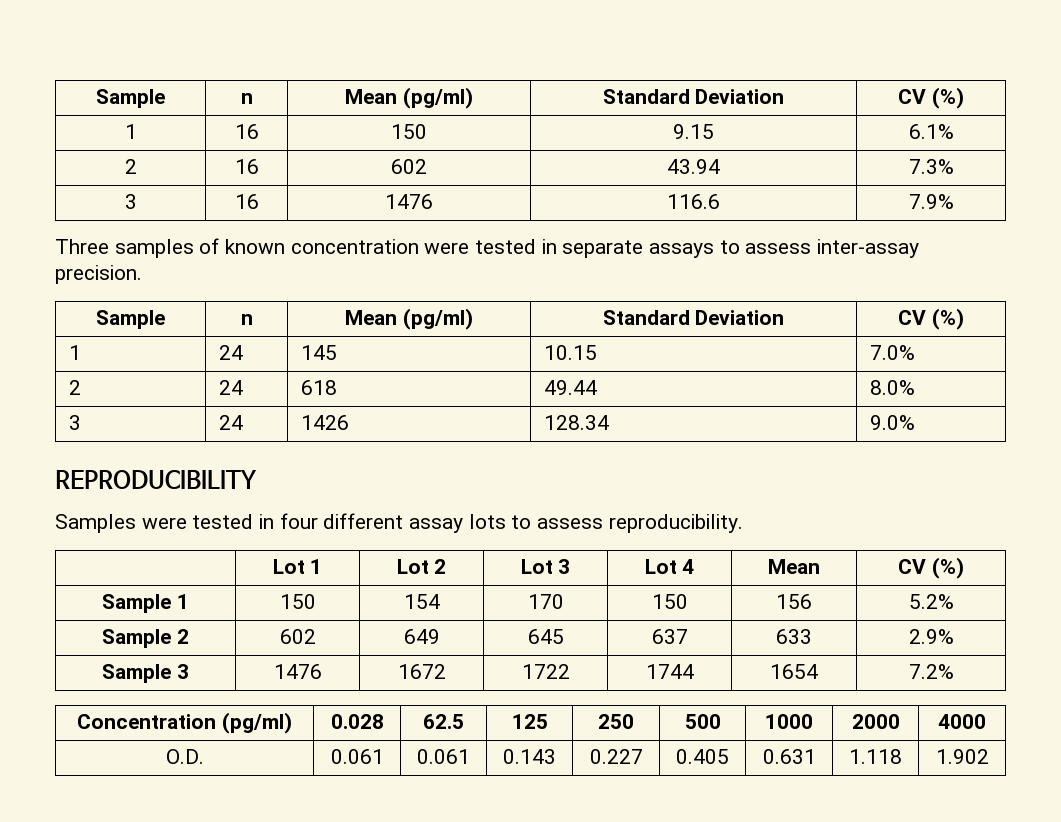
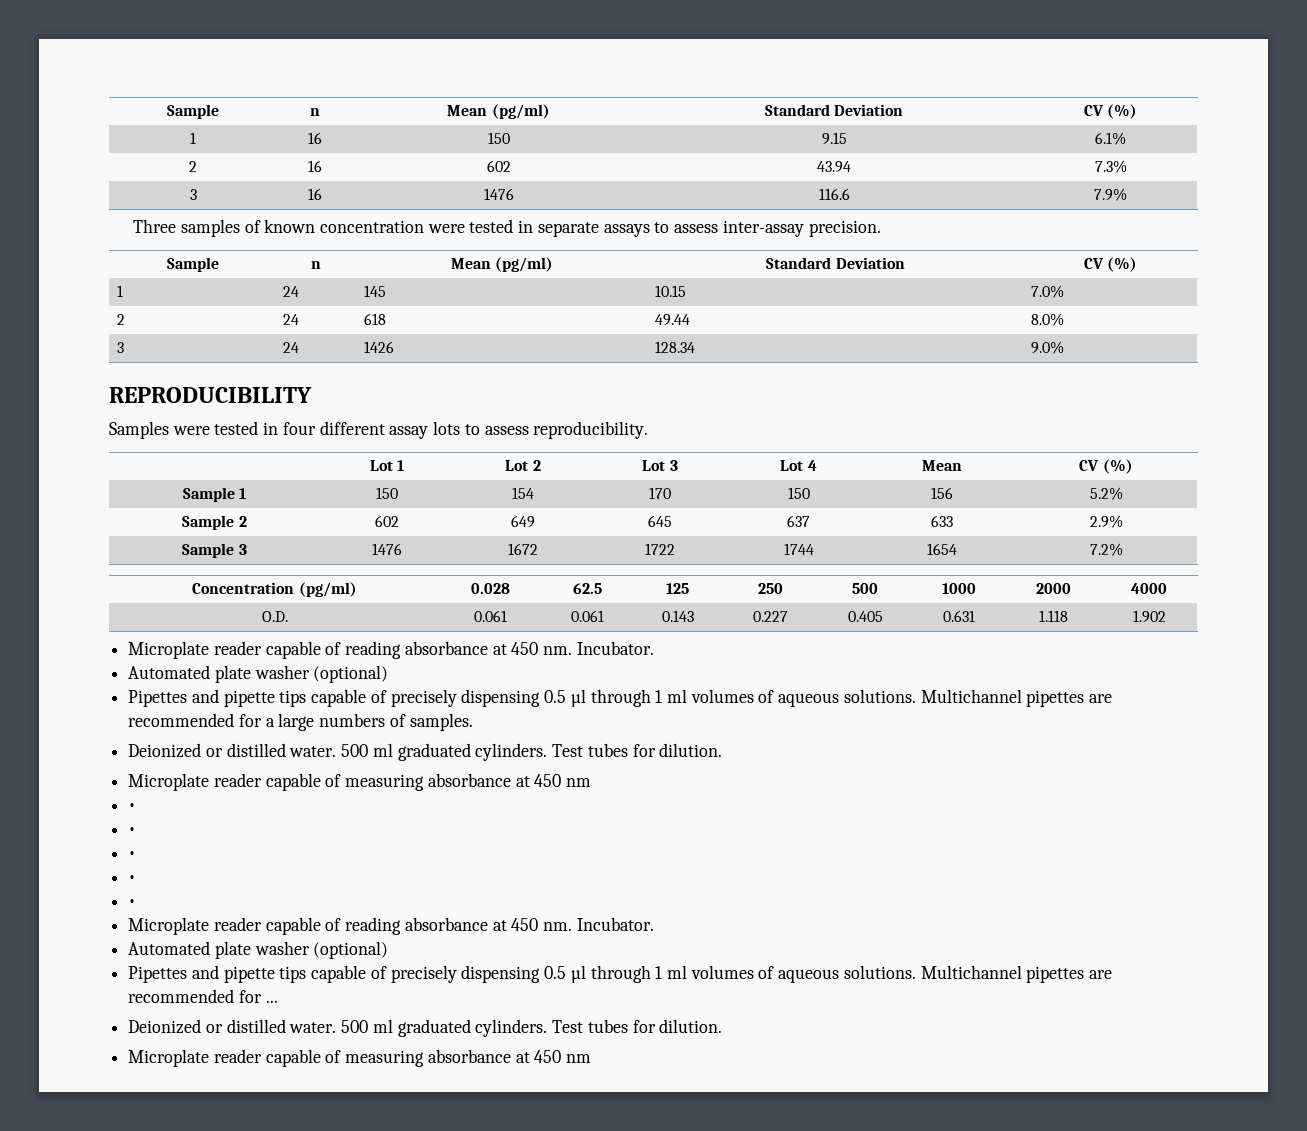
(989, 756) none -> [128,641,654,659] [128,665,389,683] [128,689,1113,707] [128,713,473,731] [128,743,723,761] [128,773,592,791] [128,803,137,811] [128,827,137,835] [128,851,137,859] [128,875,137,883] [128,899,137,907] [128,917,654,935] [128,941,389,959] [128,965,1113,983] [128,989,278,1003] [128,1019,723,1037] [128,1049,592,1067] // Microplate reader capable of reading absorbance at 450 nm. Incubator. // Automated plate washer (optional) // Pipettes and pipette tips capable of precisely dispensing 0.5 µl through 1 ml volumes of aqueous solutions. Multichannel pipettes are recommended for a large numbers of samples. // Deionized or distilled water. 500 ml graduated cylinders. Test tubes for dilution. // Microplate reader capable of measuring absorbance at 450 nm // • // • // • // • // • // Microplate reader capable of reading absorbance at 450 nm. Incubator. // Automated plate washer (optional) // Pipettes and pipette tips capable of precisely dispensing 0.5 µl through 1 ml volumes of aqueous solutions. Multichannel pipettes are recommended for ... // Deionized or distilled water. 500 ml graduated cylinders. Test tubes for dilution. // Microplate reader capable of measuring absorbance at 450 nm

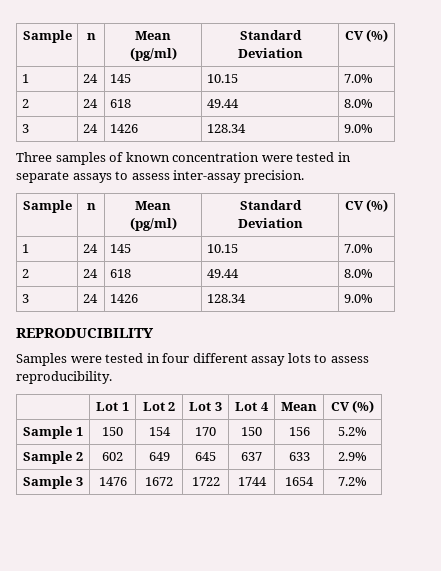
[167,104,219,119] [309,108,320,116] [447,104,550,119] [764,104,904,116] [1083,104,1138,119] [190,132,196,144] [307,132,322,144] [487,132,510,144] [821,132,847,145] [1095,132,1126,145] [189,161,197,172] [307,160,322,172] [486,160,511,172] [817,161,851,173] [1094,160,1127,173] [189,189,197,200] [307,188,322,200] [483,188,514,200] [818,188,850,200] [1094,188,1127,201] Sample | n | Mean (pg/ml) | Standard Deviation | CV (%) // 1 | 16 | 150 | 9.15 | 6.1% // 2 | 16 | 602 | 43.94 | 7.3% // 3 | 16 | 1476 | 116.6 | 7.9% -> [22,30,72,43] [86,33,96,40] [135,31,171,40] [129,47,177,61] [239,30,302,40] [237,48,303,58] [344,29,389,42] [21,74,29,83] [82,74,98,83] [109,74,131,83] [206,74,238,83] [343,74,373,83] [21,99,29,108] [82,99,98,108] [109,99,131,108] [206,99,239,108] [343,99,373,108] [21,124,29,133] [82,124,98,133] [109,124,138,133] [206,124,246,133] [343,124,373,133] Sample | n | Mean (pg/ml) | Standard Deviation | CV (%) // 1 | 24 | 145 | 10.15 | 7.0% // 2 | 24 | 618 | 49.44 | 8.0% // 3 | 24 | 1426 | 128.34 | 9.0%
[192,582,357,597] [471,583,510,594] [572,583,602,594] [666,583,689,594] [757,583,783,594] [852,583,878,594] [942,583,976,594] [1035,583,1071,594] [1131,583,1167,594] [261,611,288,622] [474,610,507,622] [570,610,604,622] [661,610,694,622] [752,611,788,622] [847,611,883,622] [943,610,975,622] [1038,610,1068,622] [1132,610,1166,623] [128,641,654,659] [128,665,389,683] [128,689,1113,707] [128,713,473,731] [128,743,723,761] [128,773,592,791] [128,803,137,811] [128,827,137,835] [128,851,137,859] [128,875,137,883] [128,899,137,907] [128,917,654,935] [128,941,389,959] [128,965,1113,983] [128,989,278,1003] [128,1019,723,1037] [128,1049,592,1067] // Concentration (pg/ml) | 0.028 | 62.5 | 125 | 250 | 500 | 1000 | 2000 | 4000 // O.D. | 0.061 | 0.061 | 0.143 | 0.227 | 0.405 | 0.631 | 1.118 | 1.902 // Microplate reader capable of reading absorbance at 450 nm. Incubator. // Automated plate washer (optional) // Pipettes and pipette tips capable of precisely dispensing 0.5 µl through 1 ml volumes of aqueous solutions. Multichannel pipettes are recommended for a large numbers of samples. // Deionized or distilled water. 500 ml graduated cylinders. Test tubes for dilution. // Microplate reader capable of measuring absorbance at 450 nm // • // • // • // • // • // Microplate reader capable of reading absorbance at 450 nm. Incubator. // Automated plate washer (optional) // Pipettes and pipette tips capable of precisely dispensing 0.5 µl through 1 ml volumes of aqueous solutions. Multichannel pipettes are recommended for ... // Deionized or distilled water. 500 ml graduated cylinders. Test tubes for dilution. // Microplate reader capable of measuring absorbance at 450 nm -> (367, 481) none

